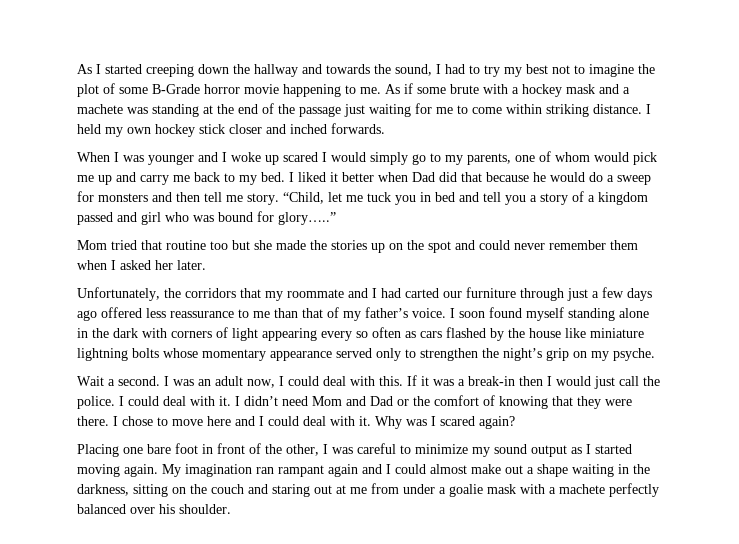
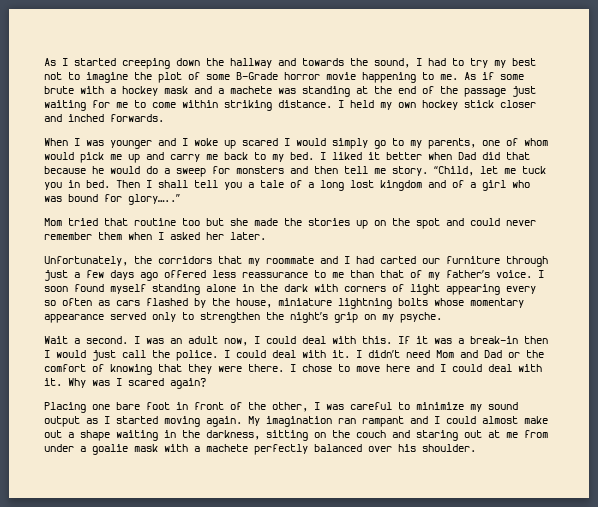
[435,192,479,202] bed and -> [86,180,188,188] bed. Then I shall
[540,191,648,205] [77,212,137,225] story of a kingdom passed and -> [260,180,476,191] tale of a long lost kingdom and of a
[529,328,586,338] house like -> [236,298,272,308] house,
[328,464,358,477] again -> (404, 421) none

